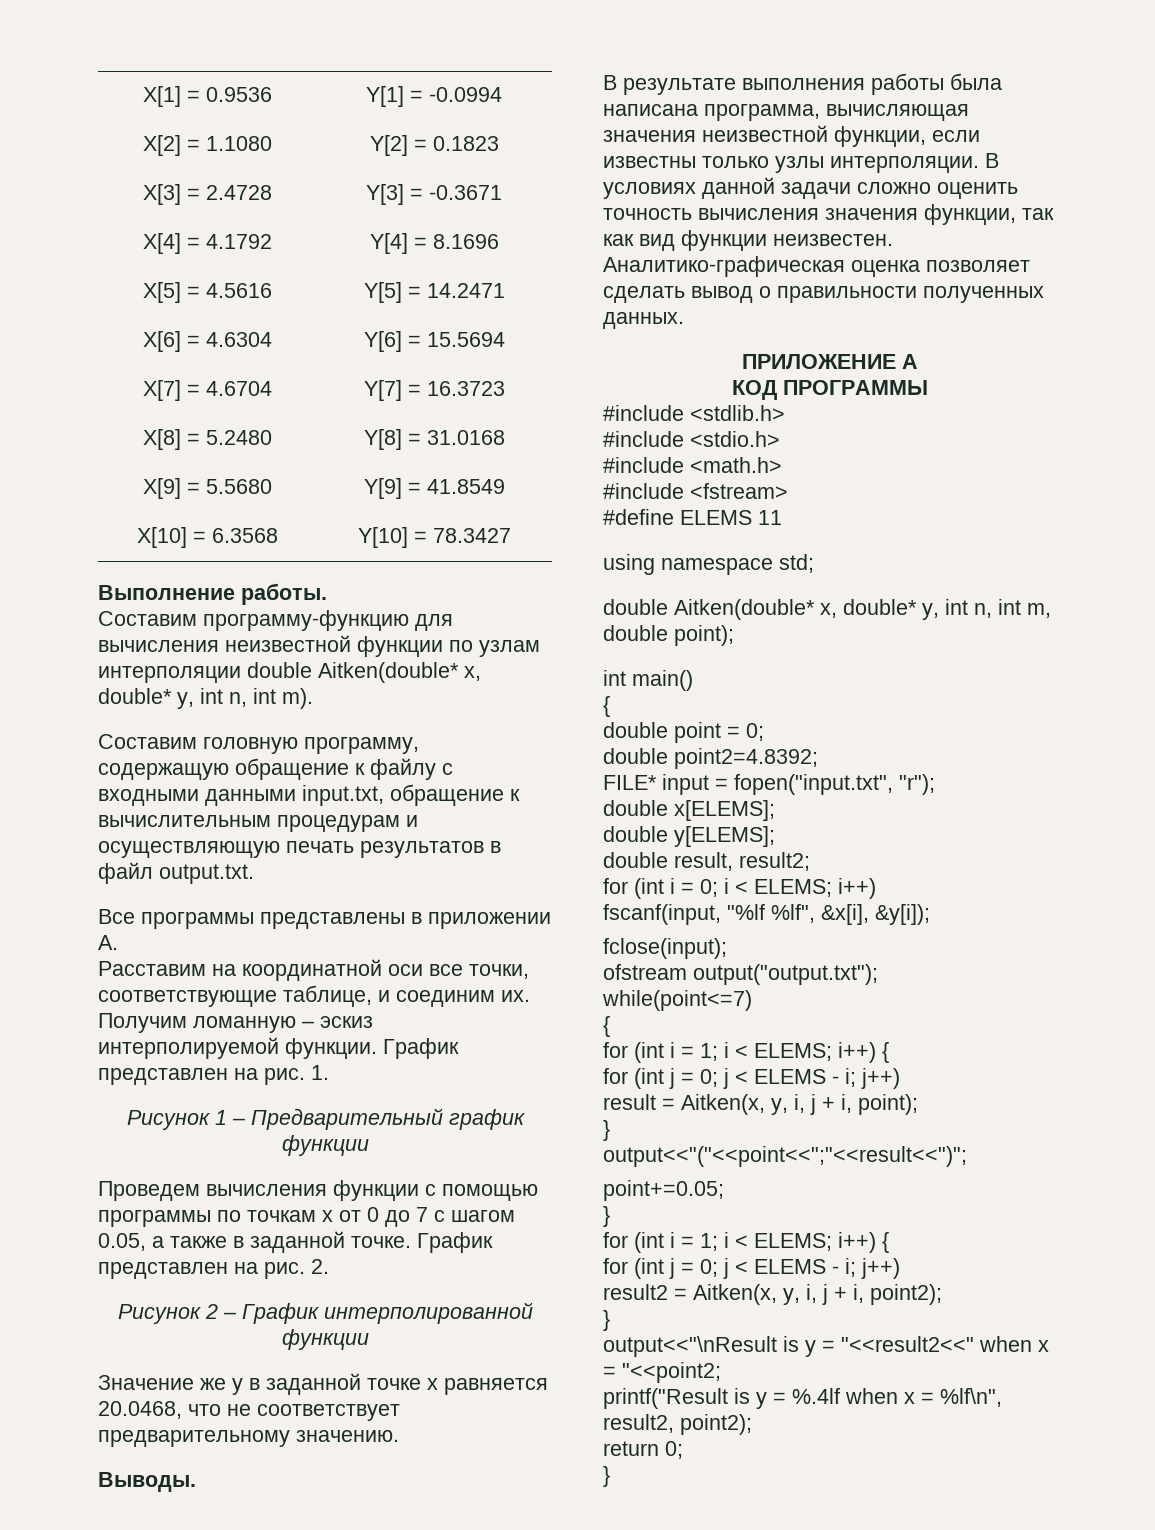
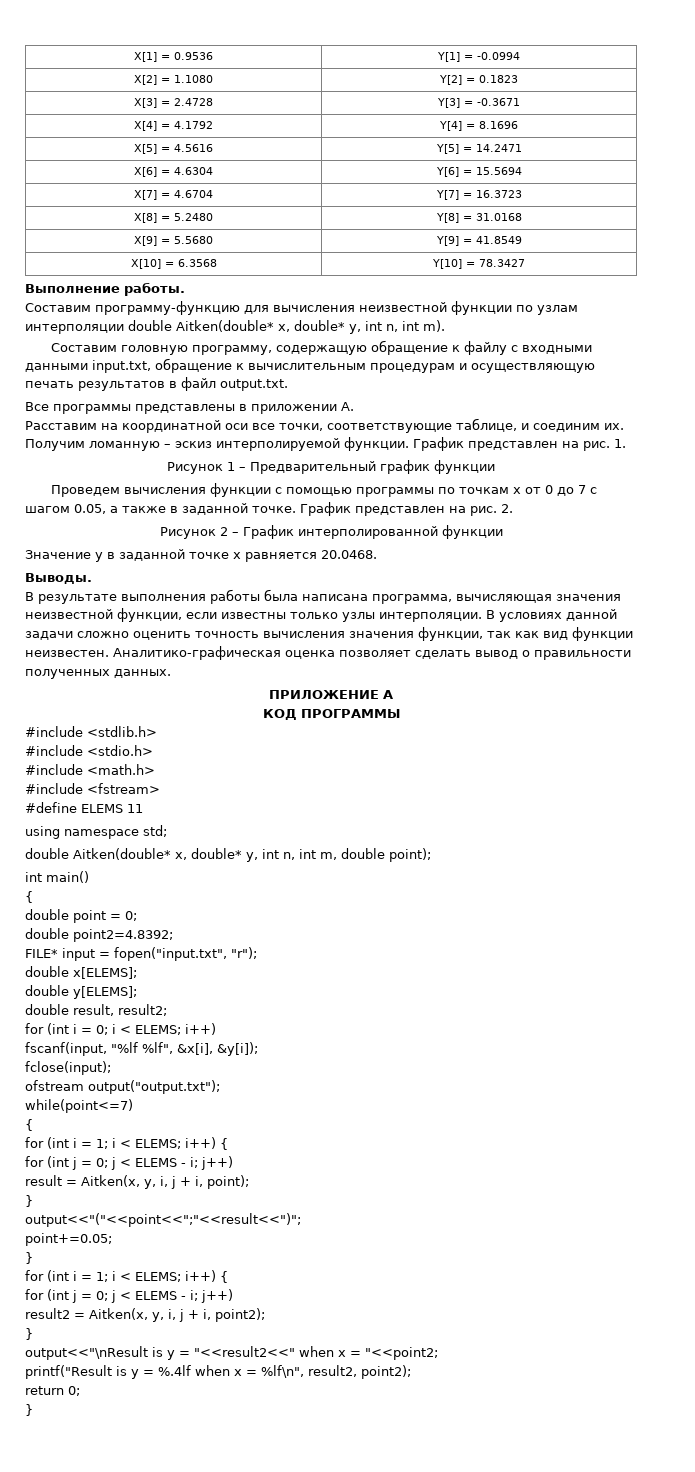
[200,1378,226,1390] же -> (91, 554) none
[98,1401,400,1421] [98,1430,399,1447] 20.0468, что не соответствует предварительному значению. -> [321,550,377,559] 20.0468.

